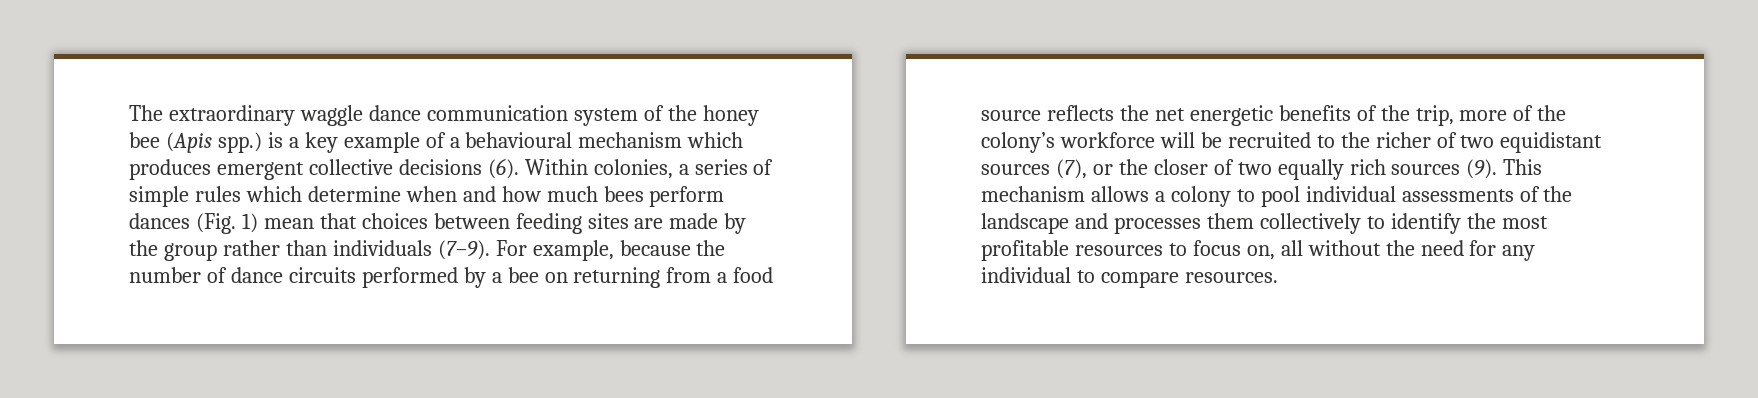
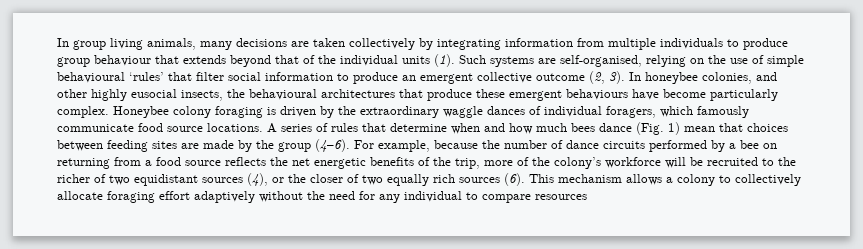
[129,105,759,126] [129,132,744,153] [129,158,774,180] [129,186,302,207] The extraordinary waggle dance communication system of the honey bee (Apis spp.) is a key example of a behavioural mechanism which produces emergent collective decisions (6). Within colonies, a series of simple rules which -> [57,38,788,50] [57,54,804,67] [57,71,777,84] [57,89,778,101] [57,106,749,118] [57,123,386,133] In group living animals, many decisions are taken collectively by integrating information from multiple individuals to produce group behaviour that extends beyond that of the individual units (1). Such systems are self-organised, relying on the use of simple behavioural ‘rules’ that filter social information to produce an emergent collective outcome (2, 3). In honeybee colonies, and other highly eusocial insects, the behavioural architectures that produce these emergent behaviours have become particularly complex. Honeybee colony foraging is driven by the extraordinary waggle dances of individual foragers, which famously communicate food source locations. A series of rules that
[649,186,725,207] [129,213,190,229] perform dances -> [599,123,632,132] dance
[222,240,490,260] rather than individuals (7–9). -> [315,139,350,152] (4–6).
[1055,159,1087,179] (7), -> [247,173,268,186] (4),
[1466,159,1498,179] (9). -> [504,173,525,186] (6).
[1260,186,1573,207] [981,213,1548,234] [981,240,1303,261] pool individual assessments of the landscape and processes them collectively to identify the most profitable resources to focus on, all -> [735,174,801,186] [57,191,255,203] collectively allocate foraging effort adaptively
[1184,272,1278,283] resources. -> [535,194,587,200] resources

